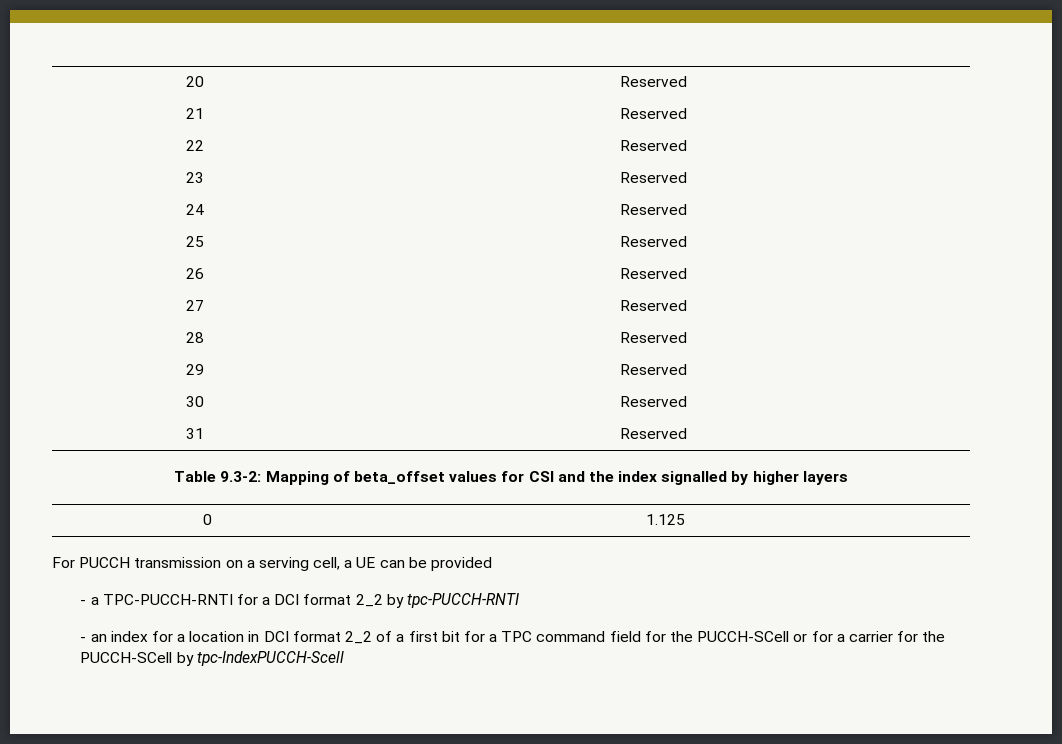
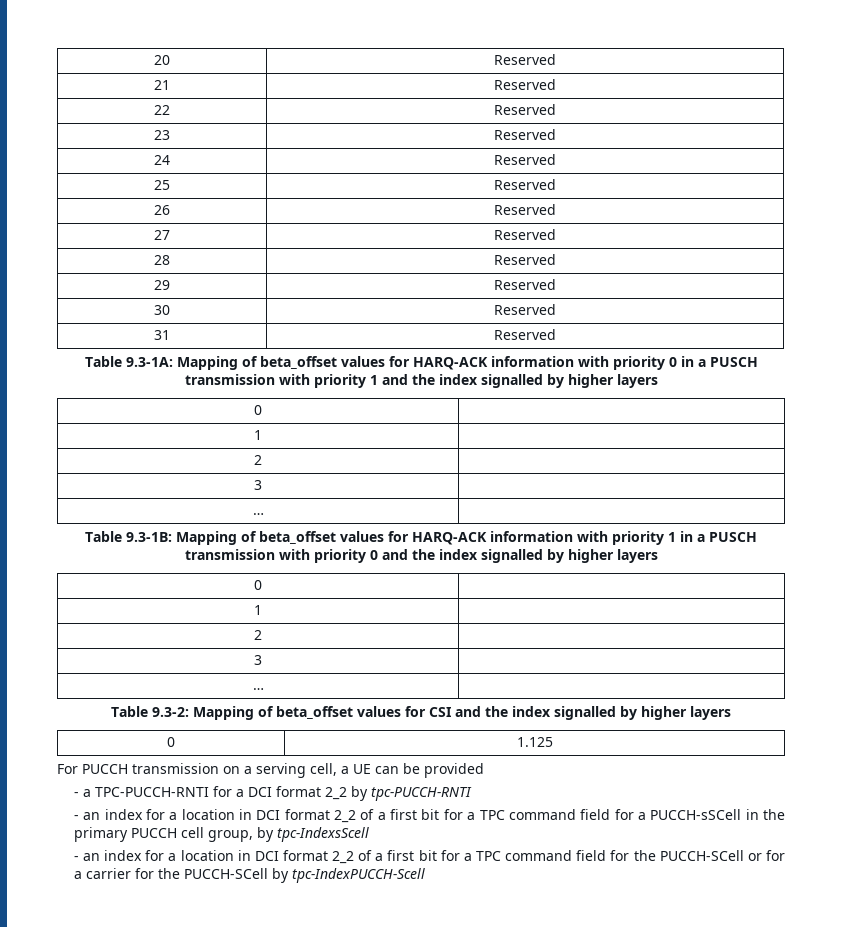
(687, 433) none -> [84,356,758,370] [184,374,658,388] [254,405,262,415] [254,430,262,440] [254,455,262,465] [254,480,262,490] [252,513,264,515] [85,531,757,545] [184,549,658,563] [254,580,262,590] [254,605,262,615] [254,630,262,640] [254,655,262,665] [252,688,264,690] // Table 9.3-1A: Mapping of beta_offset values for HARQ-ACK information with priority 0 in a PUSCH transmission with priority 1 and the index signalled by higher layers // 0 | // 1 | // 2 | // 3 | // … | // Table 9.3-1B: Mapping of beta_offset values for HARQ-ACK information with priority 1 in a PUSCH transmission with priority 0 and the index signalled by higher layers // 0 | // 1 | // 2 | // 3 | // … |
(519, 600) none -> [73,809,786,823] [73,827,369,842] // - an index for a location in DCI format 2_2 of a first bit for a TPC command field for a PUCCH-sSCell in the primary PUCCH cell group, by tpc-IndexsScell

